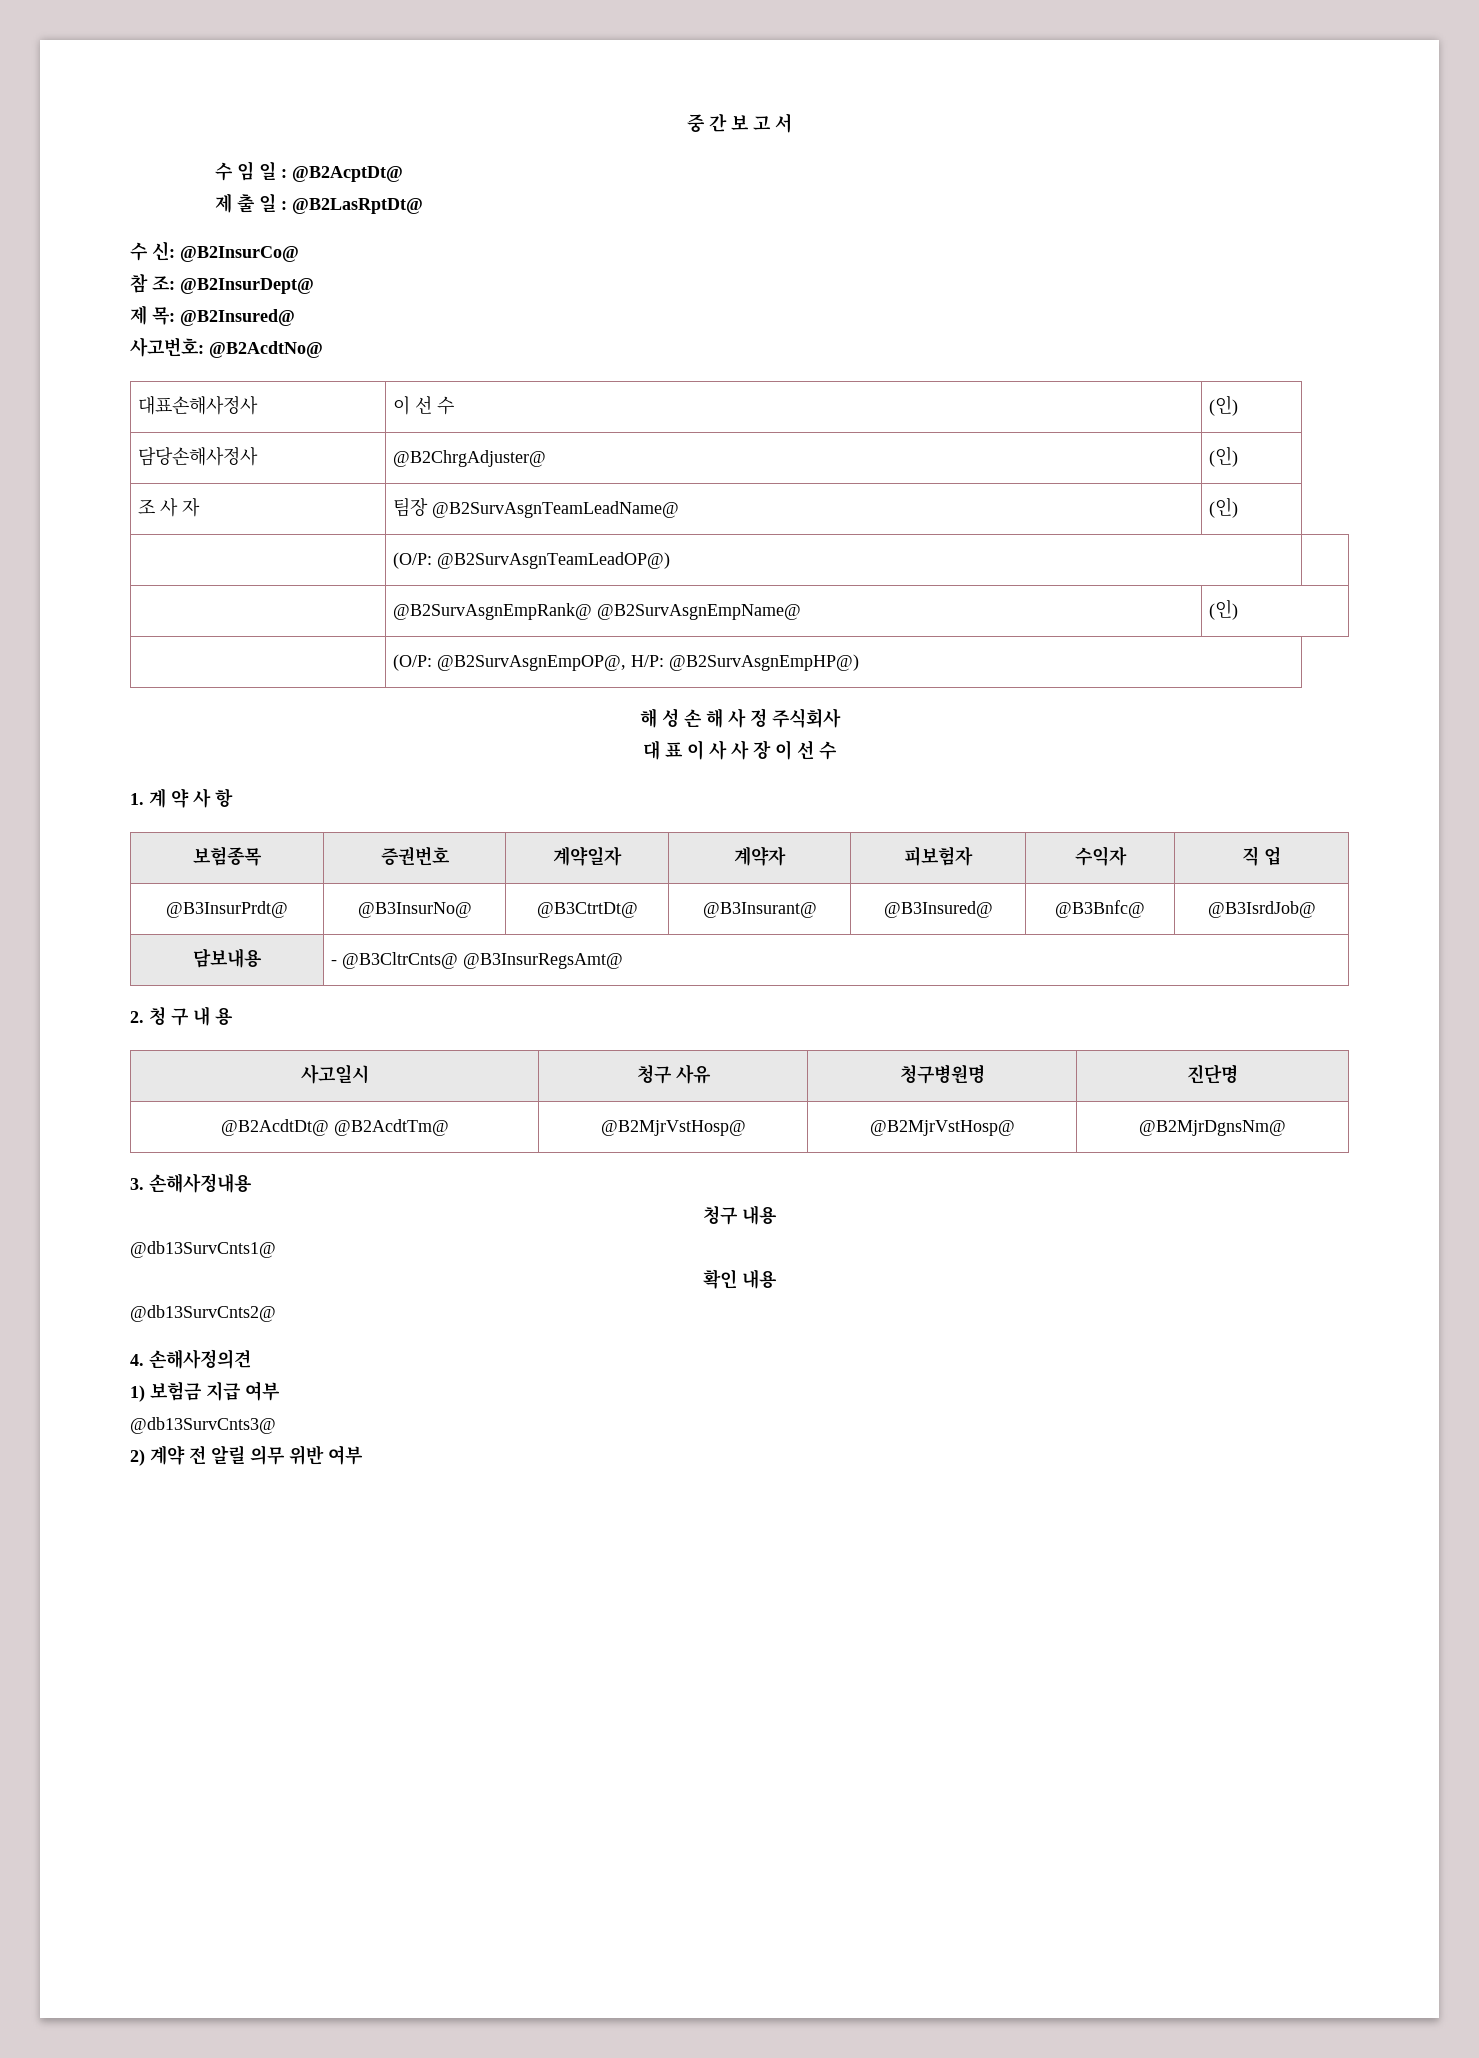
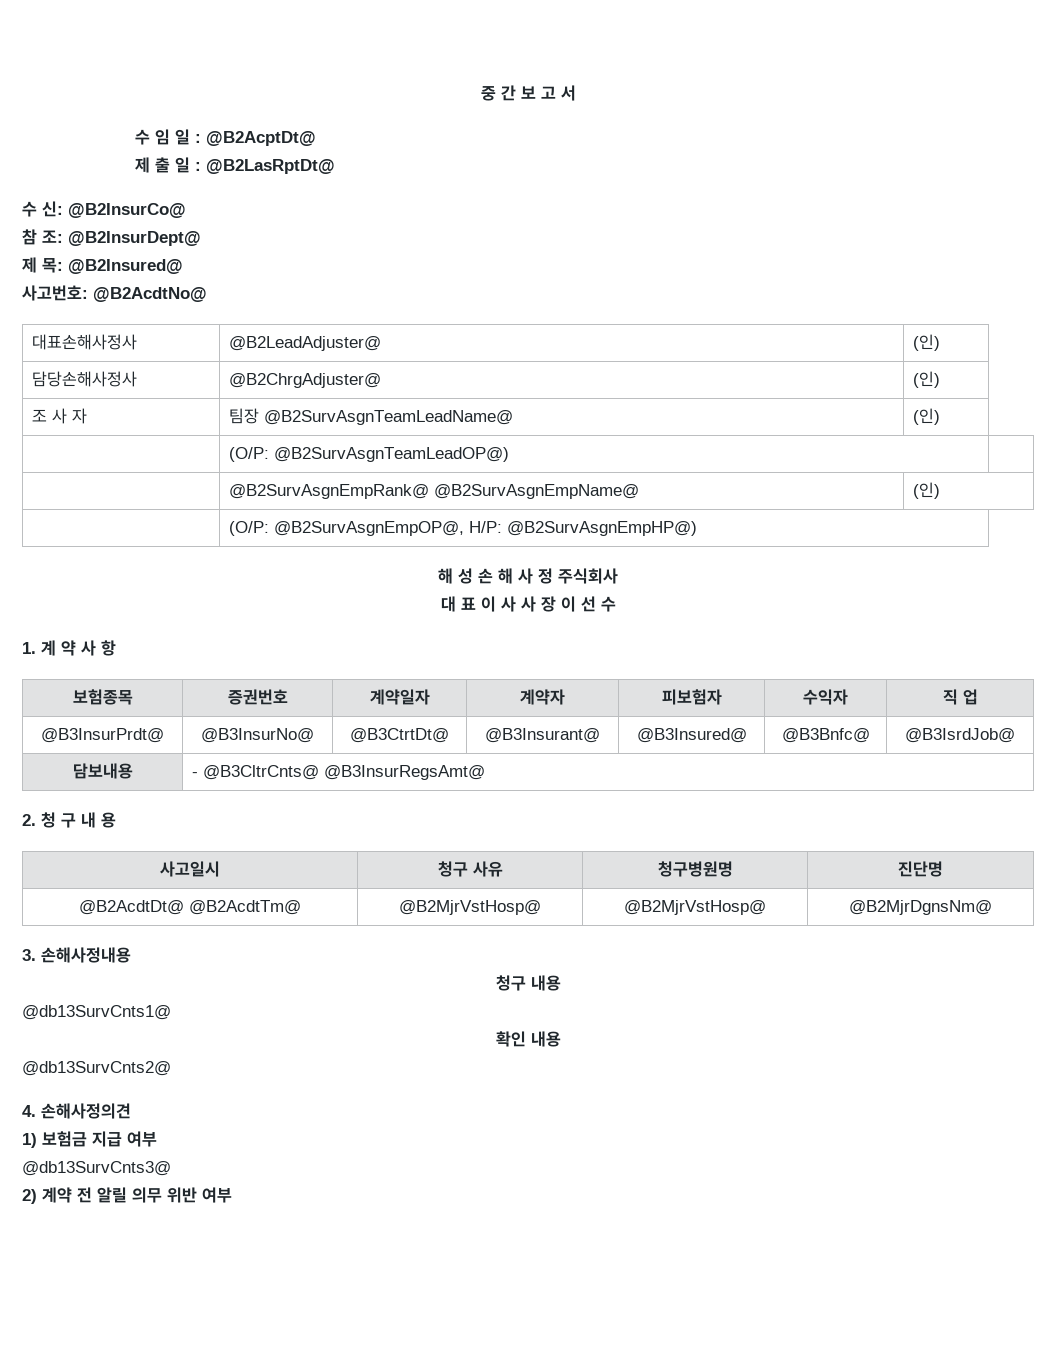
[392,396,454,415] 이 선 수 -> [229,336,382,351] @B2LeadAdjuster@

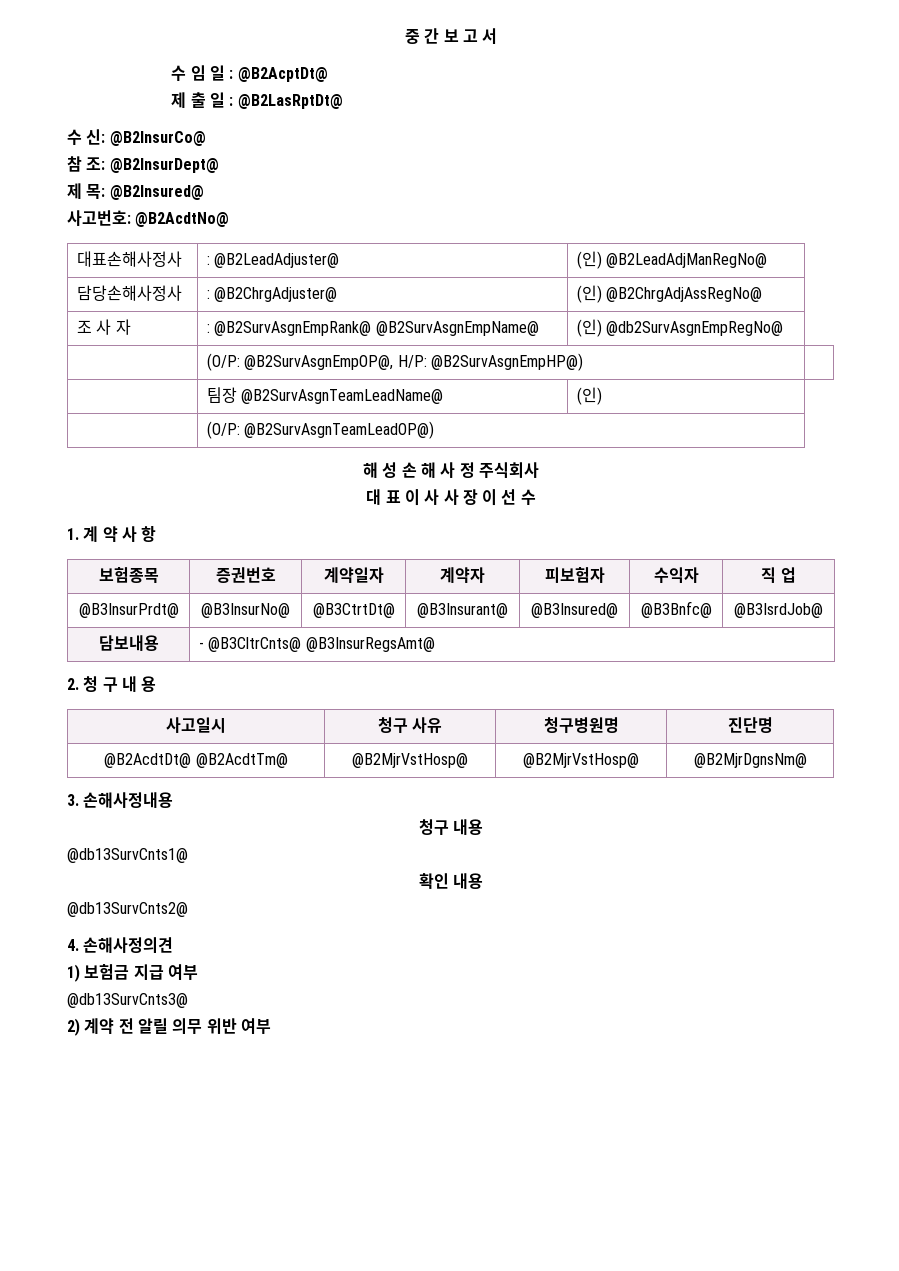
(138, 342) none -> [206,256,210,265] :
(941, 342) none -> [606,253,768,268] @B2LeadAdjManRegNo@
(138, 379) none -> [206,290,210,299] :
(941, 379) none -> [606,287,763,302] @B2ChrgAdjAssRegNo@
(88, 416) none -> [206,321,539,336] [576,319,784,337] [206,353,583,371] | : @B2SurvAsgnEmpRank@ @B2SurvAsgnEmpName@ | (인) @db2SurvAsgnEmpRegNo@ // | (O/P: @B2SurvAsgnEmpOP@, H/P: @B2SurvAsgnEmpHP@) | //
[229,484,640,499] [913,482,941,499] [229,521,698,536] | // | @B2SurvAsgnEmpRank@ @B2SurvAsgnEmpName@ | (인) // | (O/P: @B2SurvAsgnEmpOP@, H/P: @B2SurvAsgnEmpHP@) -> (435, 430) none

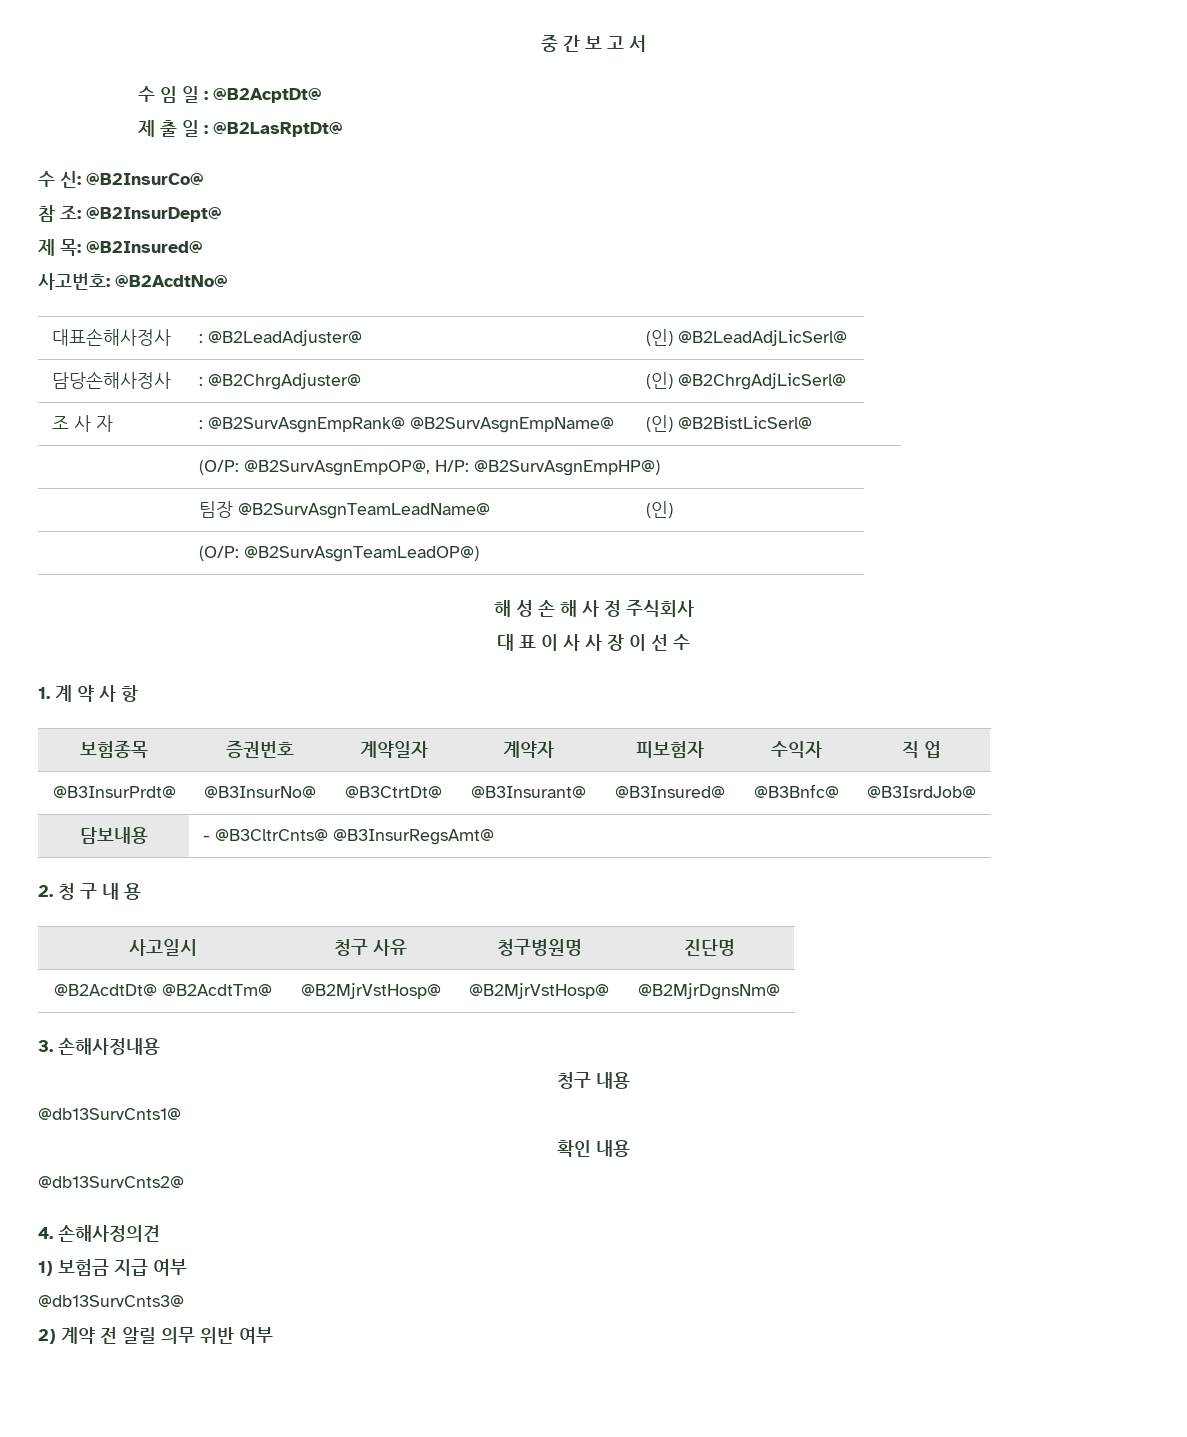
[606,253,768,268] @B2LeadAdjManRegNo@ -> [677,330,847,346] @B2LeadAdjLicSerl@
[606,287,763,302] @B2ChrgAdjAssRegNo@ -> [677,373,846,390] @B2ChrgAdjLicSerl@
[606,321,784,336] @db2SurvAsgnEmpRegNo@ -> [677,416,812,429] @B2BistLicSerl@

